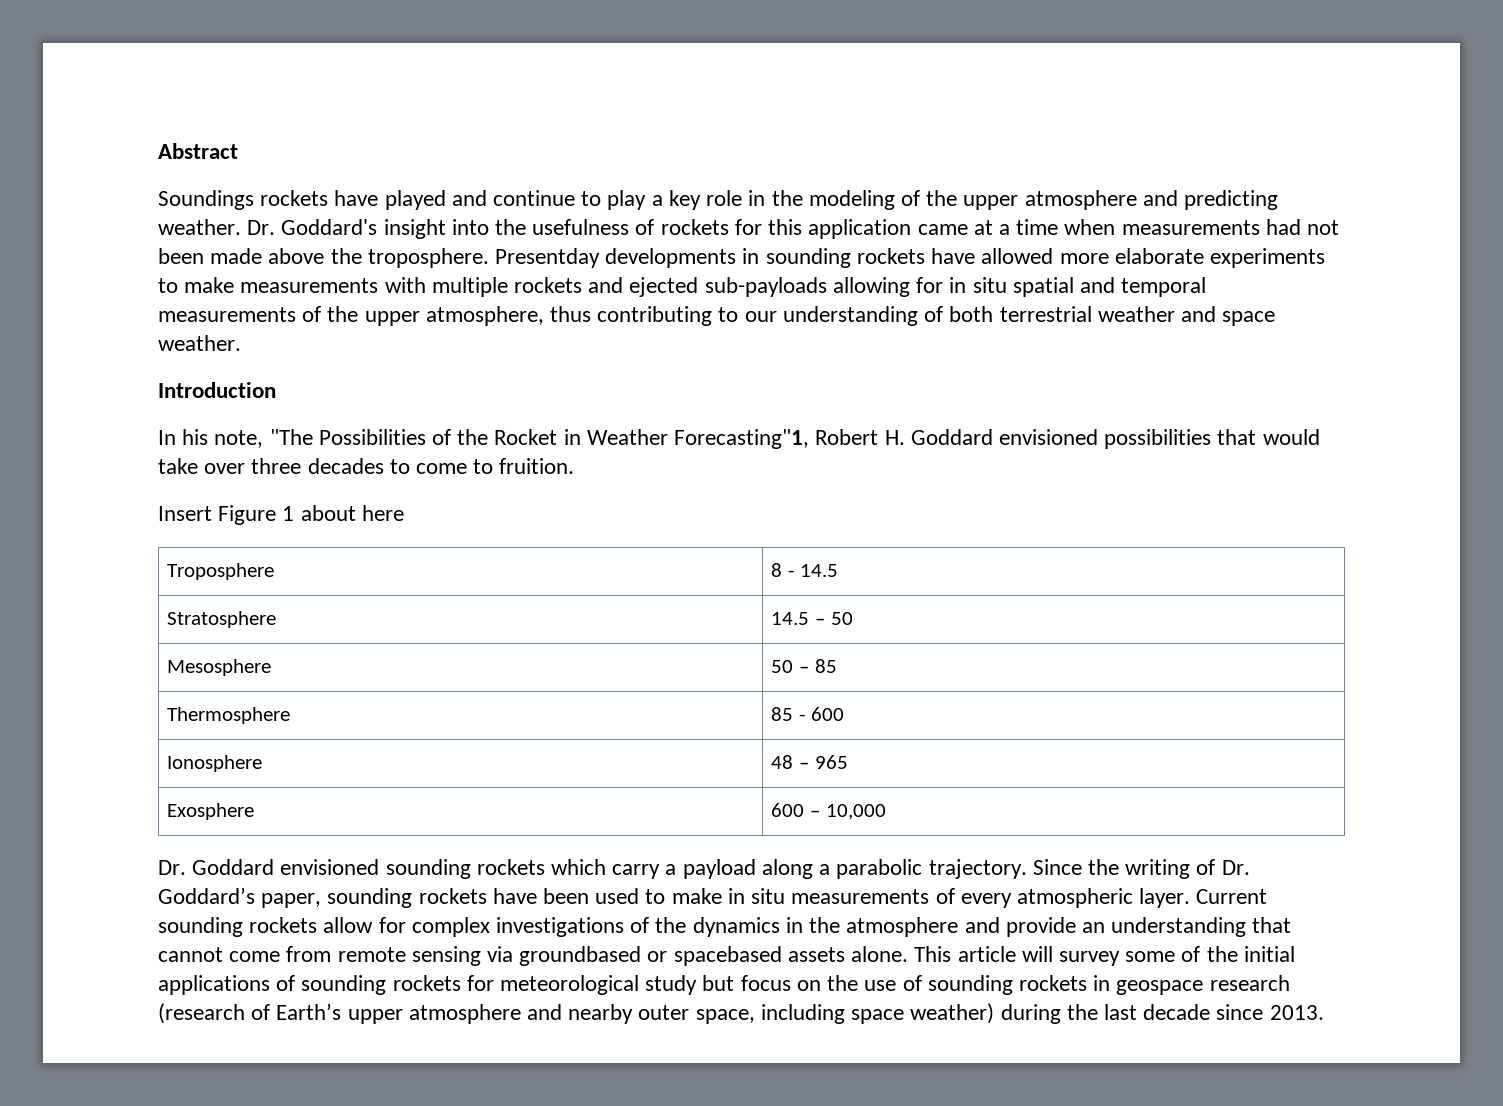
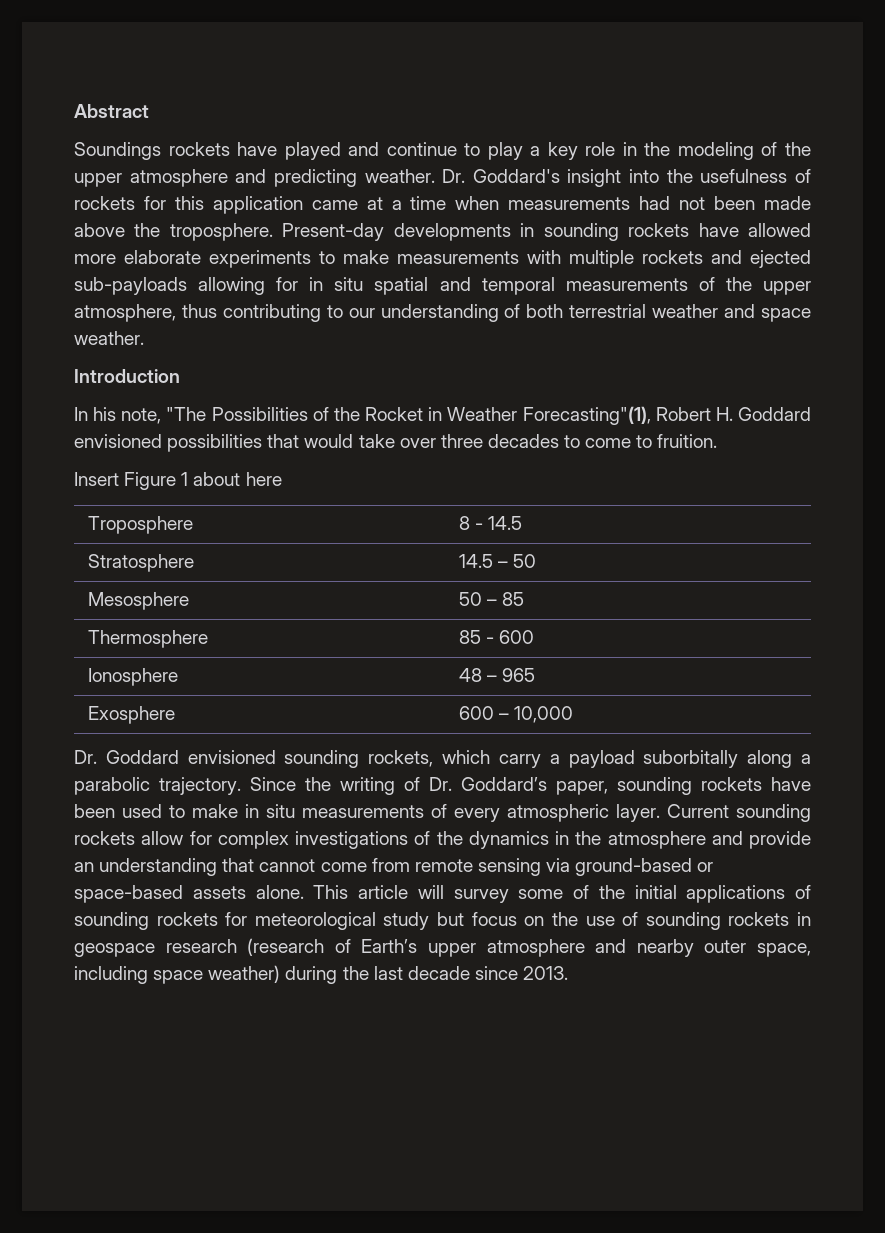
[495,248,601,268] Presentday -> [282,223,385,241] Present-day
[674,429,810,449] Forecasting"1, -> [522,406,651,425] Forecasting"(1),
[476,859,545,875] rockets -> [368,750,434,767] rockets,
(756, 869) none -> [643,750,739,768] suborbitally
[519,946,782,966] groundbased or spacebased -> [575,858,714,876] [74,885,183,903] ground-based or space-based

